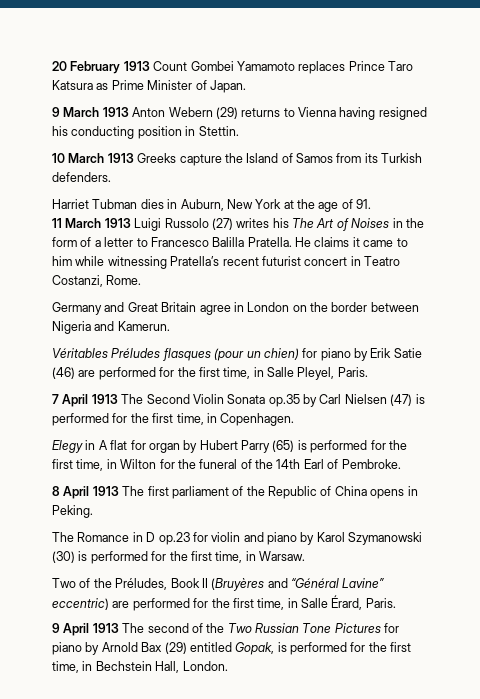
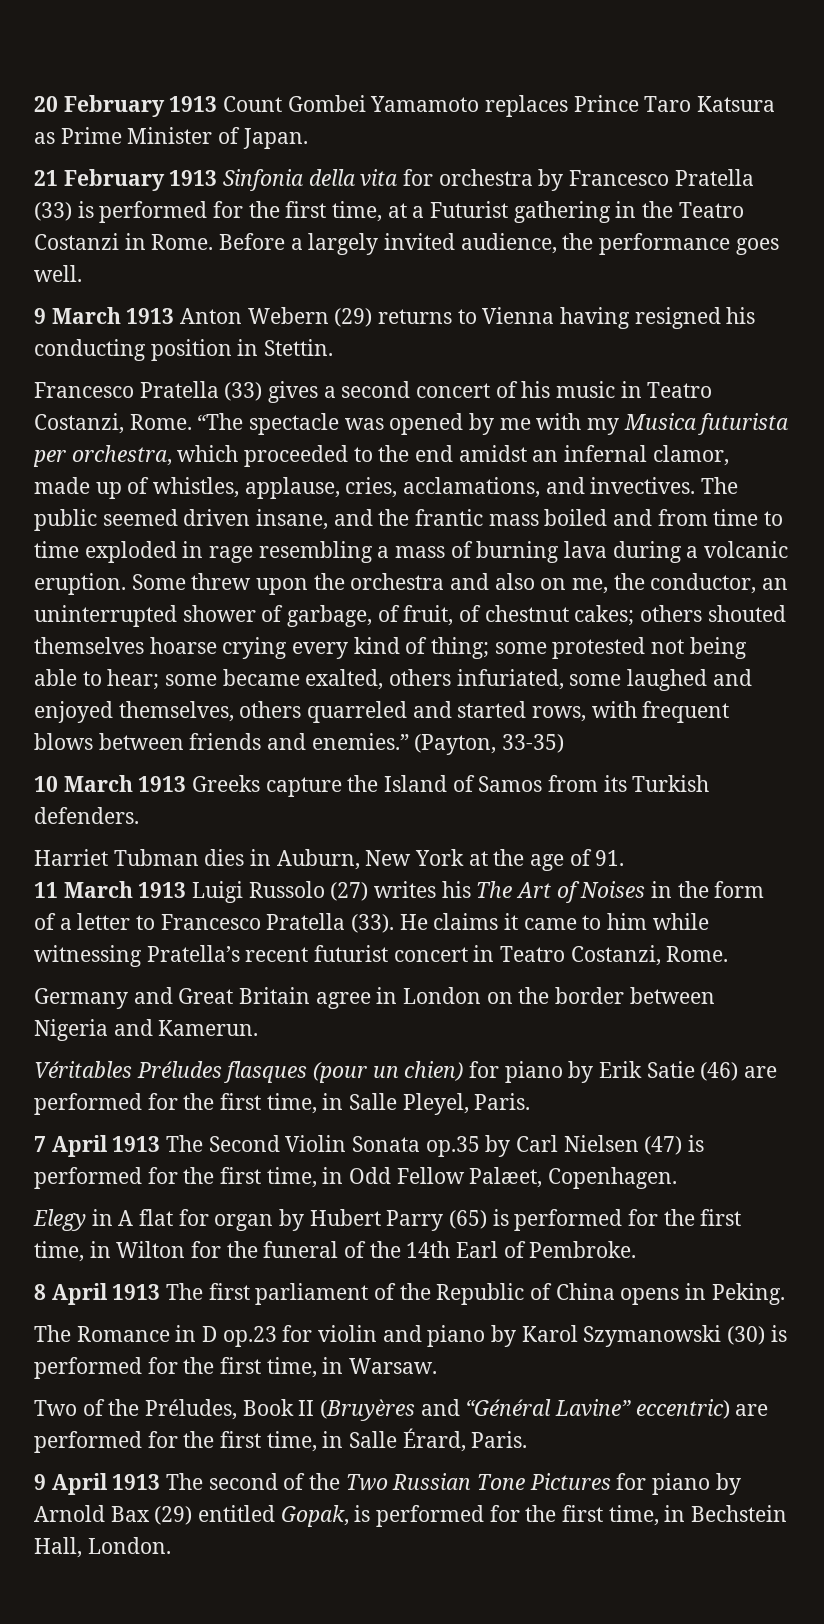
(246, 86) none -> [34,169,754,191] [34,201,744,223] [34,233,779,255] [34,265,82,282] // 21 February 1913 Sinfonia della vita for orchestra by Francesco Pratella (33) is performed for the first time, at a Futurist gathering in the Teatro Costanzi in Rome. Before a largely invited audience, the performance goes well.
(239, 131) none -> [34,381,713,403] [34,413,790,435] [33,445,729,467] [34,477,739,499] [34,509,784,531] [34,541,789,563] [34,573,789,595] [34,605,786,627] [34,637,747,659] [34,669,752,691] [34,701,730,723] [34,733,565,755] // Francesco Pratella (33) gives a second concert of his music in Teatro Costanzi, Rome. “The spectacle was opened by me with my Musica futurista per orchestra, which proceeded to the end amidst an infernal clamor, made up of whistles, applause, cries, acclamations, and invectives. The public seemed driven insane, and the frantic mass boiled and from time to time exploded in rage resembling a mass of burning lava during a volcanic eruption. Some threw upon the orchestra and also on me, the conductor, an uninterrupted shower of garbage, of fruit, of chestnut cakes; others shouted themselves hoarse crying every kind of thing; some protested not being able to hear; some became exalted, others infuriated, some laughed and enjoyed themselves, others quarreled and started rows, with frequent blows between friends and enemies.” (Payton, 33-35)
[212,237,292,247] Balilla Pratella. -> [266,913,395,933] Pratella (33).
(217, 418) none -> [349,1167,543,1188] Odd Fellow Palæet,

